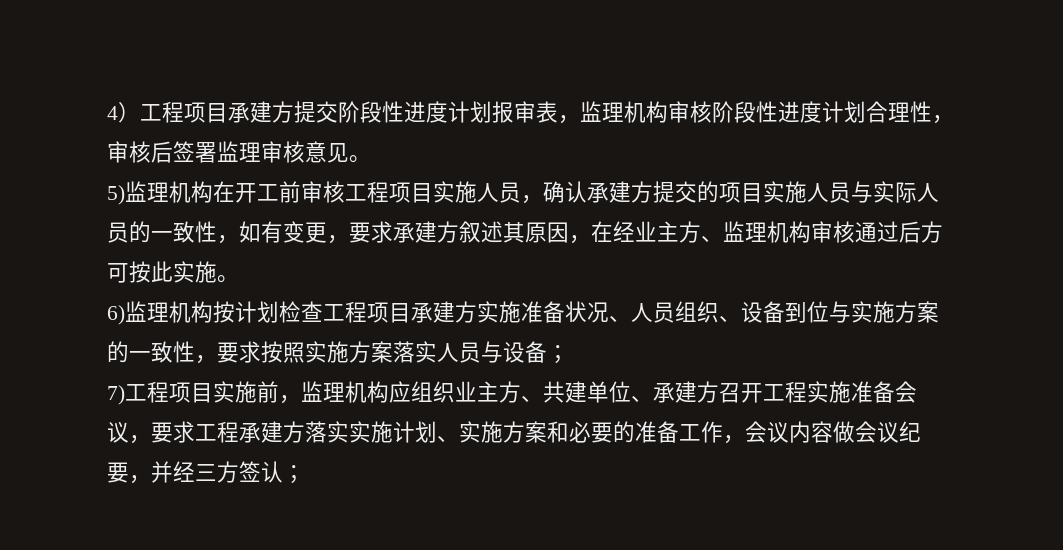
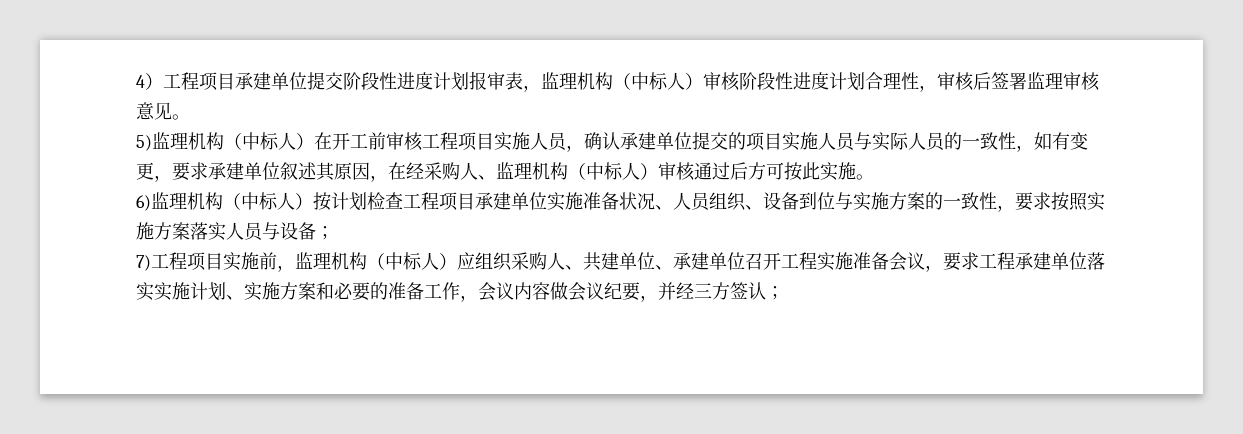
[272,101,294,123] 方 -> [271,72,307,90] 单位
(668, 112) none -> [613,72,703,90] （中标人）
(213, 192) none -> [224,132,314,150] （中标人）
[631,181,653,203] 方 -> [656,132,692,150] 单位
[437,221,459,243] 方 -> [244,162,280,180] 单位
[635,221,701,243] 业主方 -> [424,162,478,180] 采购人
(811, 232) none -> [568,162,658,180] （中标人）
(213, 312) none -> [223,192,313,210] （中标人）
[455,301,477,323] 方 -> [511,192,547,210] 单位
[389,381,521,403] 应组织业主方 -> [367,252,565,271] （中标人）应组织采购人
[697,381,719,403] 方 -> [709,252,745,270] 单位
[283,421,305,443] 方 -> [1051,252,1087,270] 单位

